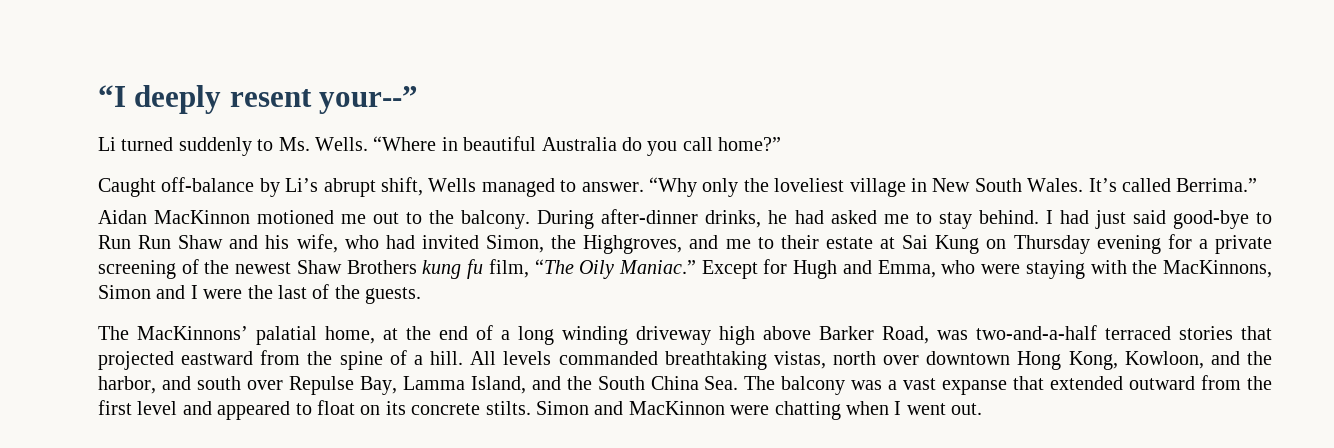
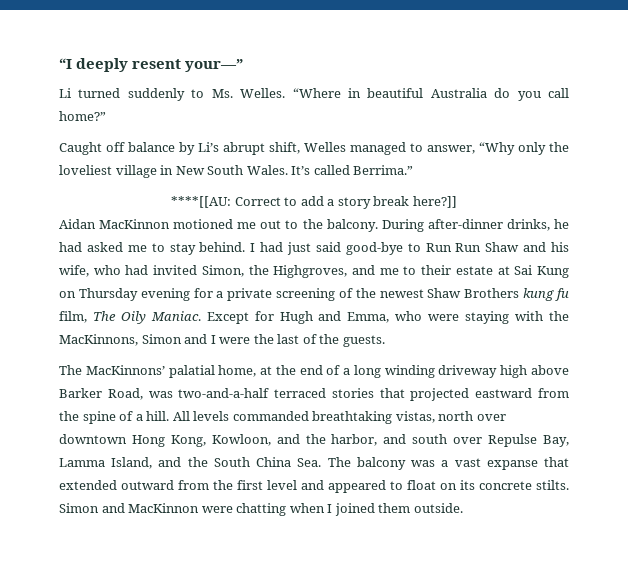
[319,86,419,114] your--” -> [185,59,244,72] your—”
[315,137,368,151] Wells. -> [240,88,286,98] Welles.
[161,177,255,192] off-balance -> [106,142,175,152] off balance
[428,178,477,192] Wells -> [304,142,346,152] Welles
[581,182,644,192] answer. -> [427,145,475,154] answer,
(1258, 185) none -> [171,196,457,209] // ****[[AU: Correct to add a story break here?]]
[534,259,697,279] “The Oily Maniac.” -> [92,311,201,324] The Oily Maniac.
[906,403,983,415] went out. -> [334,503,463,516] joined them outside.

